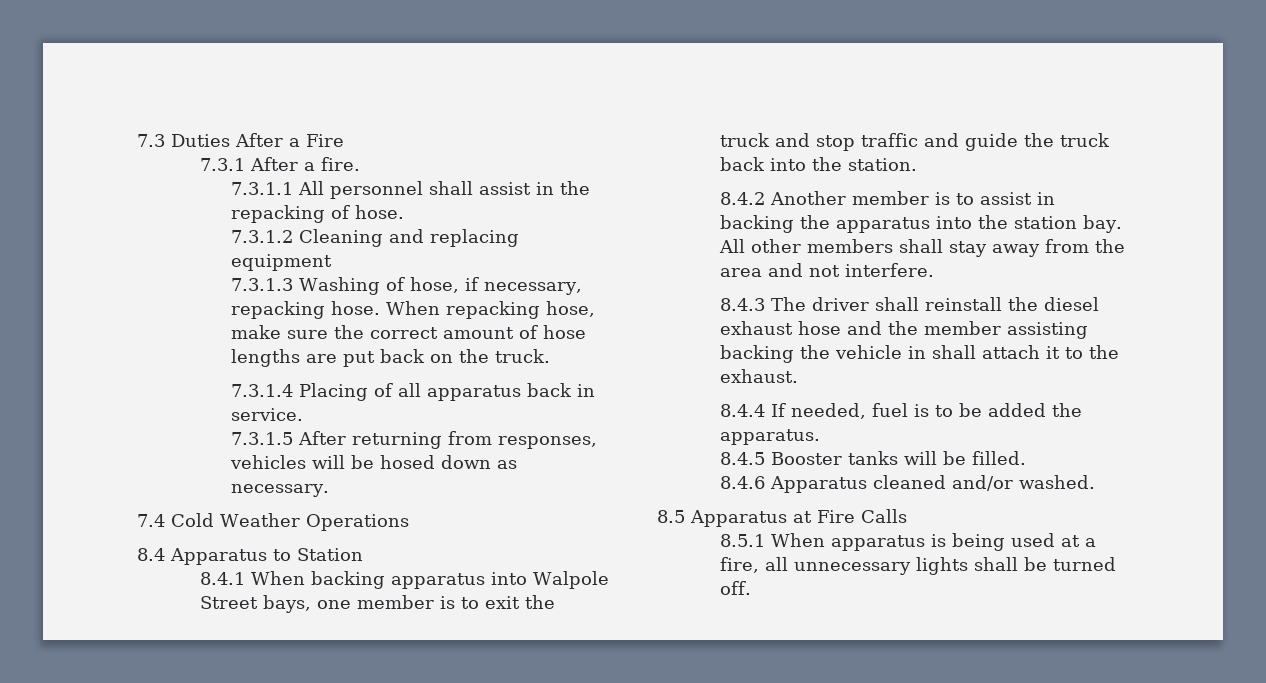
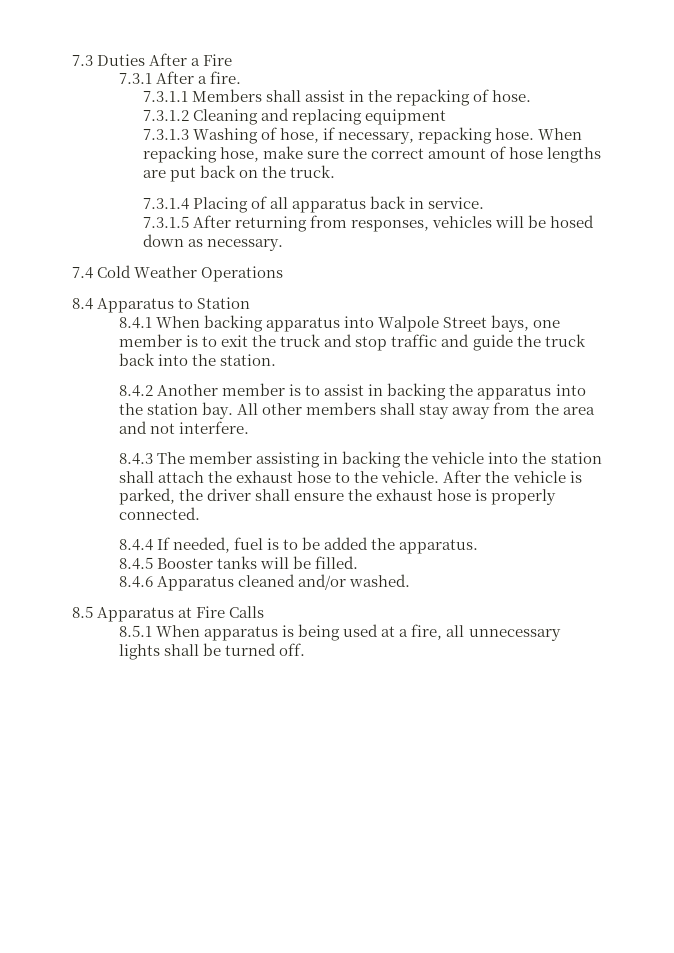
[297,181,423,199] All personnel -> [191,89,262,102] Members
[811,297,1099,311] [719,321,918,335] driver shall reinstall the diesel exhaust hose and the -> (186, 458) none
(1088, 330) none -> [323,452,339,464] in
[907,345,1119,359] [719,369,798,383] in shall attach it to the exhaust. -> [488,452,602,464] [119,470,582,483] [119,488,557,505] [119,507,201,520] into the station shall attach the exhaust hose to the vehicle. After the vehicle is parked, the driver shall ensure the exhaust hose is properly connected.

